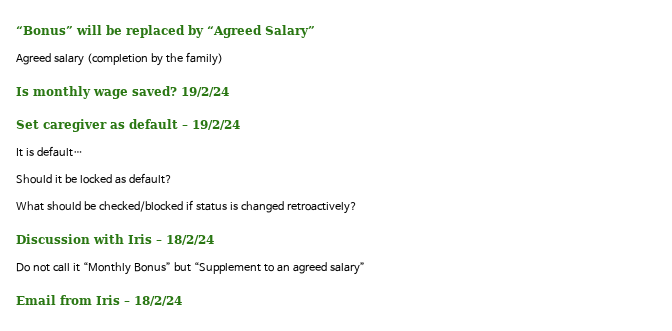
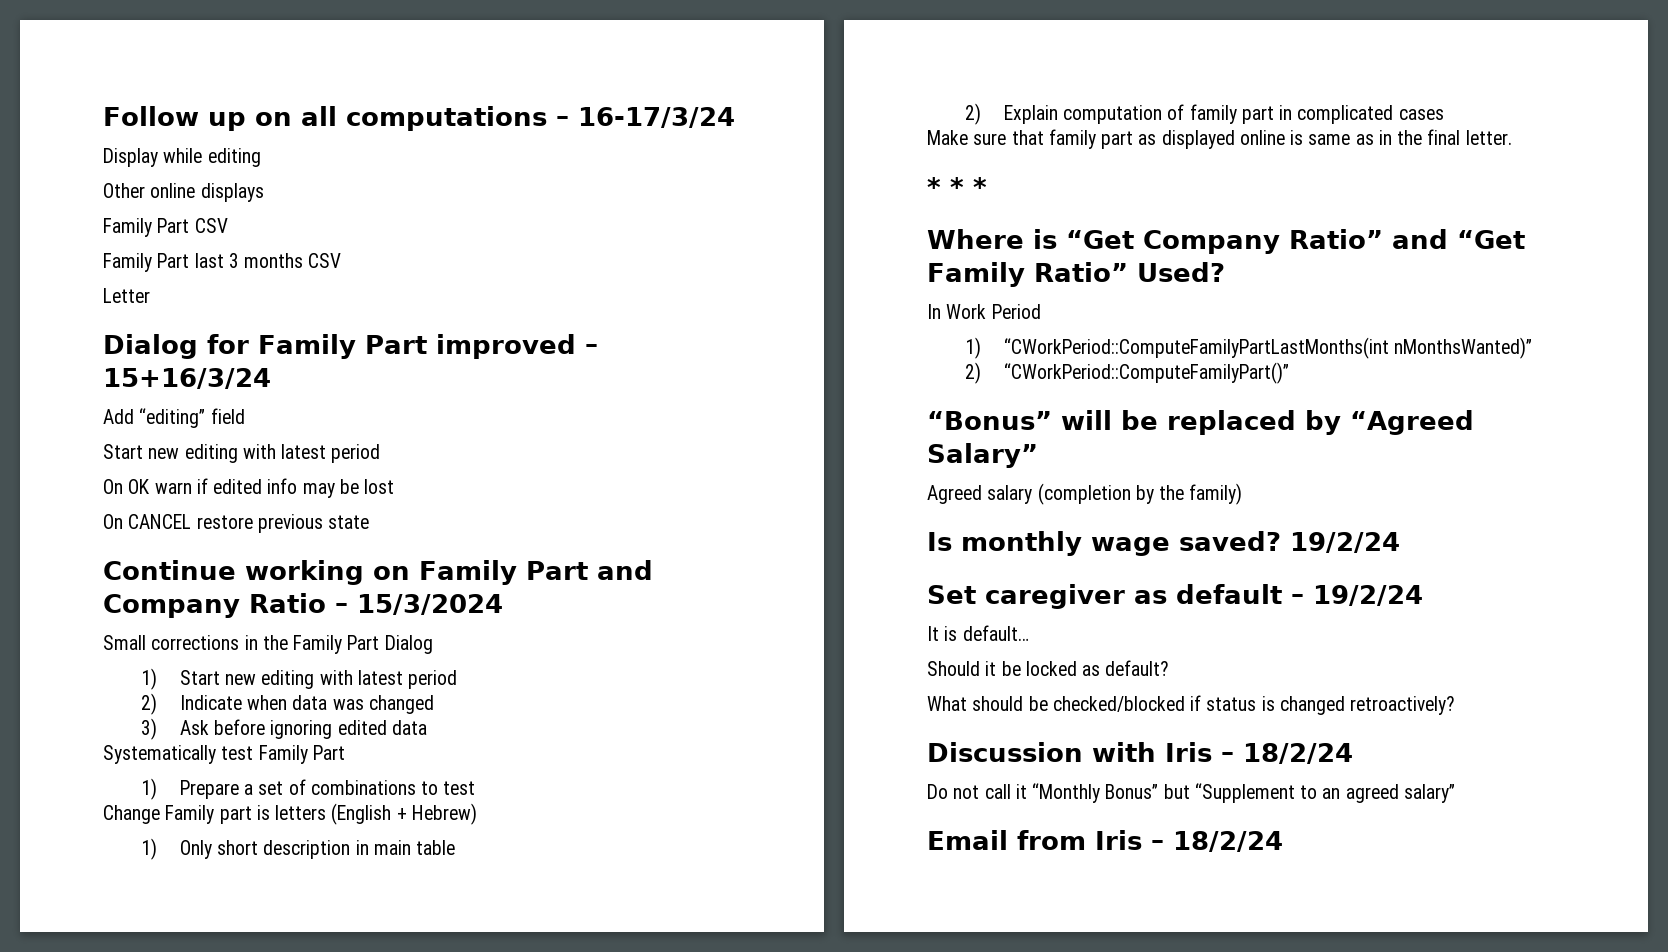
(16, 30) none -> [103,106,735,131] [103,148,261,167] [103,183,264,202] [103,218,228,237] [103,253,342,272] [103,288,150,303] [103,334,598,359] [103,368,271,389] [103,408,245,428] [103,444,381,463] [103,478,395,498] [103,514,370,533] [103,560,653,585] [103,593,503,618] [103,635,433,654] [141,668,458,690] [141,693,434,715] [141,718,427,740] [103,745,345,764] [141,778,476,800] [103,803,477,825] [141,838,456,860] [965,103,1444,125] [927,129,1512,149] [927,177,987,196] [927,229,1525,254] [927,262,1225,287] [927,304,1041,319] [965,337,1533,359] [965,362,1289,384] Follow up on all computations – 16-17/3/24 // Display while editing // Other online displays // Family Part CSV // Family Part last 3 months CSV // Letter // Dialog for Family Part improved – 15+16/3/24 // Add “editing” field // Start new editing with latest period // On OK warn if edited info may be lost // On CANCEL restore previous state // Continue working on Family Part and Company Ratio – 15/3/2024 // Small corrections in the Family Part Dialog // 1) Start new editing with latest period // 2) Indicate when data was changed // 3) Ask before ignoring edited data // Systematically test Family Part // 1) Prepare a set of combinations to test // Change Family part is letters (English + Hebrew) // 1) Only short description in main table // 2) Explain computation of family part in complicated cases // Make sure that family part as displayed online is same as in the final letter. // * * * // Where is “Get Company Ratio” and “Get Family Ratio” Used? // In Work Period // 1) “CWorkPeriod::ComputeFamilyPartLastMonths(int nMonthsWanted)” // 2) “CWorkPeriod::ComputeFamilyPart()” //

